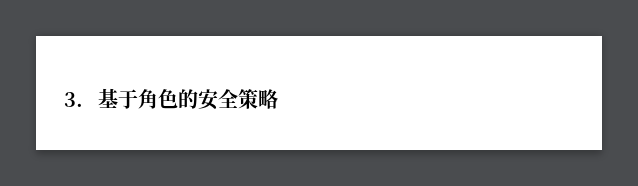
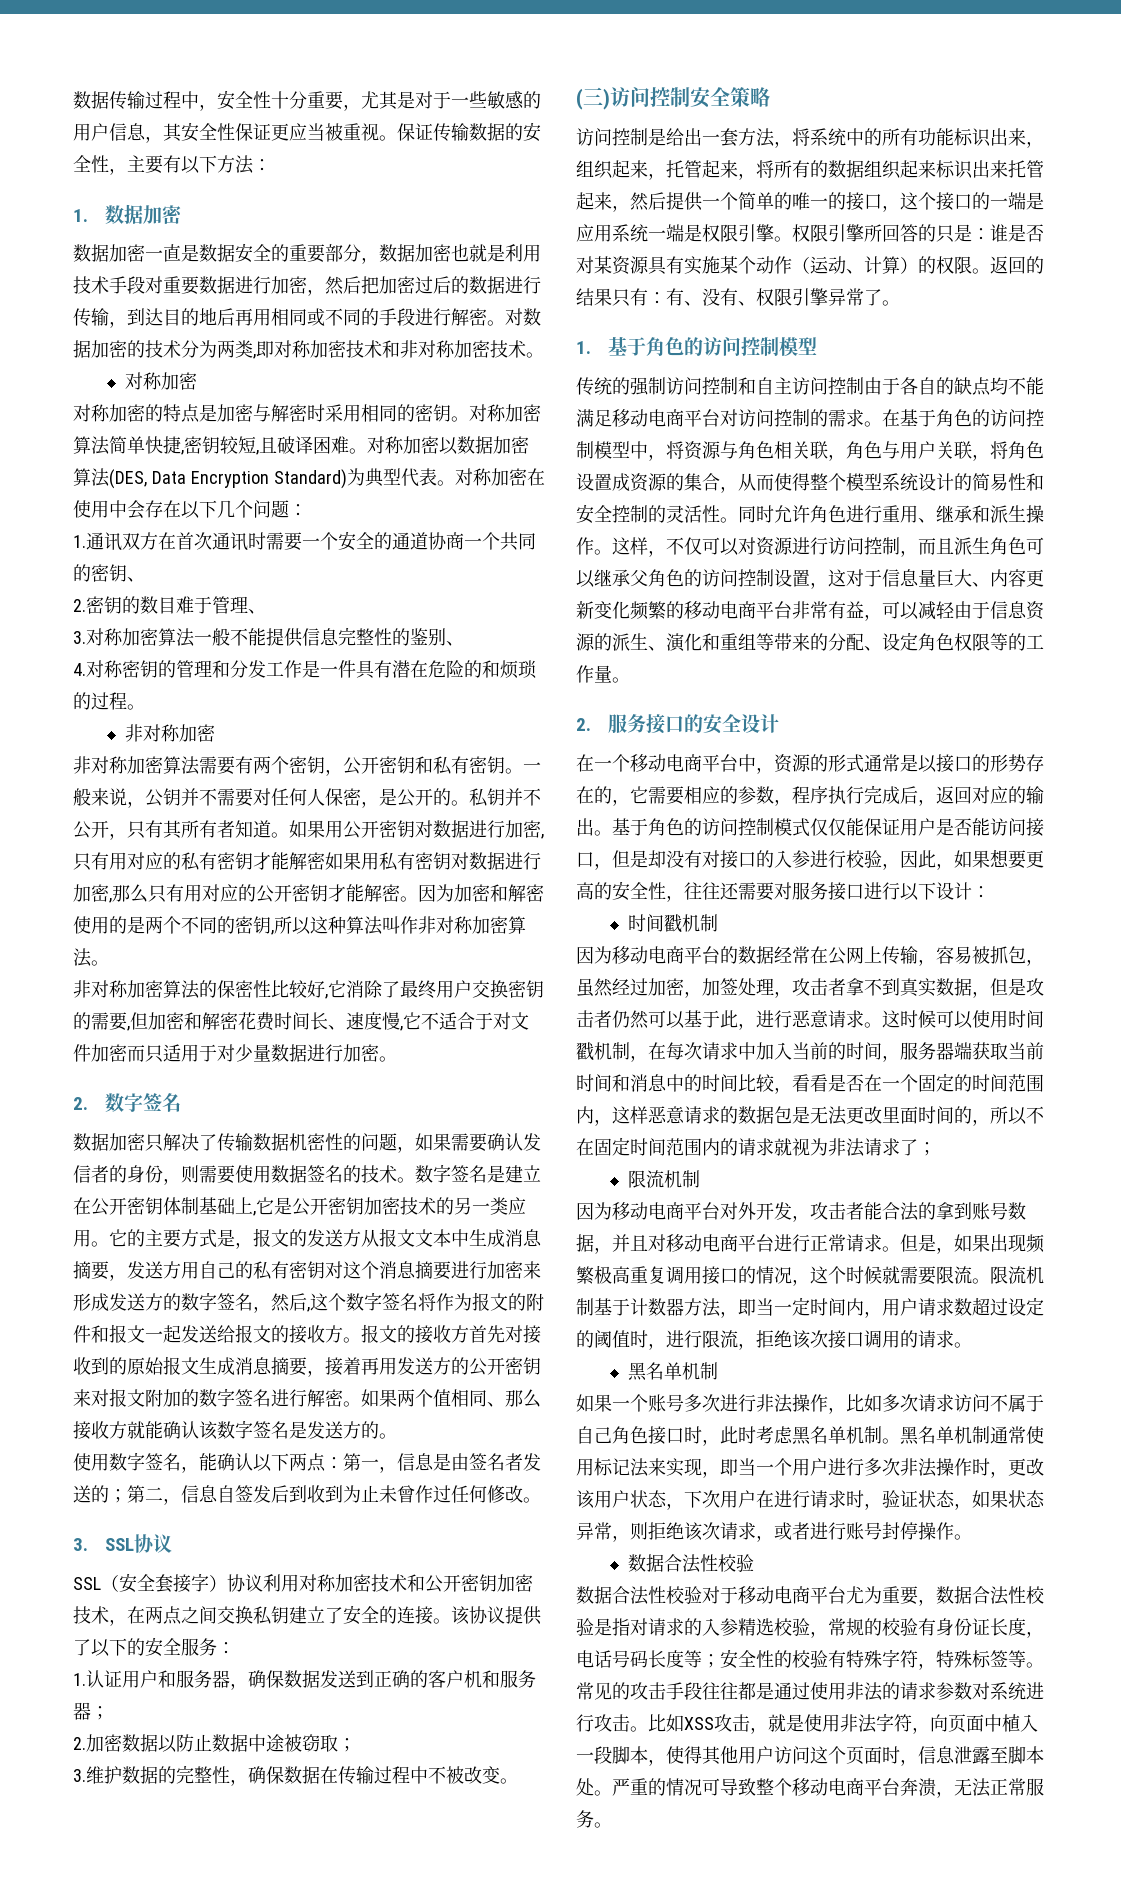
[64,88,278,110] 3.基于角色的安全策略 -> [73,90,541,111] [73,122,541,143] [73,155,271,175] [73,204,182,224] [73,243,541,264] [73,276,541,296] [73,308,541,328] [73,340,544,359] [124,372,197,390] [73,404,541,423] [73,436,529,455] [73,468,545,489] [73,500,307,519] [73,531,536,551] [73,564,145,582] [73,596,266,614] [73,627,464,647] [73,660,537,679] [73,692,145,710] [124,724,215,742] [73,756,541,776] [73,788,541,808] [73,820,544,840] [73,852,541,871] [73,884,544,903] [73,916,526,935] [73,948,109,967] [73,980,544,999] [73,1012,529,1031] [73,1044,397,1063] [73,1093,181,1112] [73,1133,541,1153] [73,1164,541,1185] [73,1197,526,1216] [73,1228,542,1249] [73,1261,541,1281] [73,1292,544,1313] [73,1324,541,1344] [73,1356,541,1377] [73,1388,541,1408] [73,1420,397,1440] [73,1452,541,1473] [73,1485,541,1505] [73,1534,172,1553] [73,1573,533,1593] [73,1605,542,1626] [73,1637,235,1657] [73,1670,536,1690] [73,1702,109,1720] [73,1734,356,1753] [73,1765,518,1786] [576,87,770,110] [576,128,1044,148] [576,160,1044,180] [576,192,1044,212] [576,224,1044,243] [576,256,1044,275] [576,288,900,307] [576,337,817,356] [576,377,1044,396] [576,409,1044,427] [576,441,1044,461] [576,473,1044,493] [576,504,1044,524] [576,537,1044,557] [576,569,1044,589] [576,601,1045,621] [576,632,1044,652] [576,665,630,683] [576,714,779,734] [576,754,1044,774] [576,785,1044,806] [576,818,1044,837] [576,849,1044,870] [576,881,990,902] [627,914,718,933] [576,946,1044,966] [576,978,1044,998] [576,1010,1044,1030] [576,1042,1044,1062] [576,1073,1044,1094] [576,1106,1044,1126] [576,1137,936,1157] [627,1170,700,1188] [576,1202,1026,1222] [576,1234,1045,1254] [576,1265,1044,1286] [576,1297,1044,1318] [576,1330,972,1350] [627,1362,718,1381] [576,1394,1044,1414] [576,1426,1044,1446] [576,1458,1044,1478] [576,1490,1045,1510] [576,1522,972,1542] [627,1554,754,1573] [576,1586,1045,1606] [576,1618,1044,1638] [576,1649,1044,1670] [576,1682,1044,1701] [576,1713,1038,1734] [576,1746,1044,1766] [576,1778,1044,1798] [576,1810,612,1828] 数据传输过程中，安全性十分重要，尤其是对于一些敏感的用户信息，其安全性保证更应当被重视。保证传输数据的安全性，主要有以下方法： // 1.数据加密 // 数据加密一直是数据安全的重要部分，数据加密也就是利用技术手段对重要数据进行加密，然后把加密过后的数据进行传输，到达目的地后再用相同或不同的手段进行解密。对数据加密的技术分为两类,即对称加密技术和非对称加密技术。 // 对称加密 // 对称加密的特点是加密与解密时采用相同的密钥。对称加密算法简单快捷,密钥较短,且破译困难。对称加密以数据加密算法(DES, Data Encryption Standard)为典型代表。对称加密在使用中会存在以下几个问题： // 1.通讯双方在首次通讯时需要一个安全的通道协商一个共同的密钥、 // 2.密钥的数目难于管理、 // 3.对称加密算法一般不能提供信息完整性的鉴别、 // 4.对称密钥的管理和分发工作是一件具有潜在危险的和烦琐的过程。 // 非对称加密 // 非对称加密算法需要有两个密钥，公开密钥和私有密钥。一般来说，公钥并不需要对任何人保密，是公开的。私钥并不公开，只有其所有者知道。如果用公开密钥对数据进行加密,只有用对应的私有密钥才能解密如果用私有密钥对数据进行加密,那么只有用对应的公开密钥才能解密。因为加密和解密使用的是两个不同的密钥,所以这种算法叫作非对称加密算法。 // 非对称加密算法的保密性比较好,它消除了最终用户交换密钥的需要,但加密和解密花费时间长、速度慢,它不适合于对文件加密而只适用于对少量数据进行加密。 // 2.数字签名 // 数据加密只解决了传输数据机密性的问题，如果需要确认发信者的身份，则需要使用数据签名的技术。数字签名是建立在公开密钥体制基础上,它是公开密钥加密技术的另一类应用。它的主要方式是，报文的发送方从报文文本中生成消息摘要，发送方用自己的私有密钥对这个消息摘要进行加密来形成发送方的数字签名，然后,这个数字签名将作为报文的附件和报文一起发送给报文的接收方。报文的接收方首先对接收到的原始报文生成消息摘要，接着再用发送方的公开密钥来对报文附加的数字签名进行解密。如果两个值相同、那么接收方就能确认该数字签名是发送方的。 // 使用数字签名，能确认以下两点：第一，信息是由签名者发送的；第二，信息自签发后到收到为止未曾作过任何修改。 // 3. SSL协议 // SSL（安全套接字）协议利用对称加密技术和公开密钥加密技术，在两点之间交换私钥建立了安全的连接。该协议提供了以下的安全服务： // 1.认证用户和服务器，确保数据发送到正确的客户机和服务器； // 2.加密数据以防止数据中途被窃取； // 3.维护数据的完整性，确保数据在传输过程中不被改变。 // (三)访问控制安全策略 // 访问控制是给出一套方法，将系统中的所有功能标识出来，组织起来，托管起来，将所有的数据组织起来标识出来托管起来，然后提供一个简单的唯一的接口，这个接口的一端是应用系统一端是权限引擎。权限引擎所回答的只是：谁是否对某资源具有实施某个动作（运动、计算）的权限。返回的结果只有：有、没有、权限引擎异常了。 // 1.基于角色的访问控制模型 // 传统的强制访问控制和自主访问控制由于各自的缺点均不能满足移动电商平台对访问控制的需求。在基于角色的访问控制模型中，将资源与角色相关联，角色与用户关联，将角色设置成资源的集合，从而使得整个模型系统设计的简易性和安全控制的灵活性。同时允许角色进行重用、继承和派生操作。这样，不仅可以对资源进行访问控制，而且派生角色可以继承父角色的访问控制设置，这对于信息量巨大、内容更新变化频繁的移动电商平台非常有益，可以减轻由于信息资源的派生、演化和重组等带来的分配、设定角色权限等的工作量。 // 2.服务接口的安全设计 // 在一个移动电商平台中，资源的形式通常是以接口的形势存在的，它需要相应的参数，程序执行完成后，返回对应的输出。基于角色的访问控制模式仅仅能保证用户是否能访问接口，但是却没有对接口的入参进行校验，因此，如果想要更高的安全性，往往还需要对服务接口进行以下设计： // 时间戳机制 // 因为移动电商平台的数据经常在公网上传输，容易被抓包，虽然经过加密，加签处理，攻击者拿不到真实数据，但是攻击者仍然可以基于此，进行恶意请求。这时候可以使用时间戳机制，在每次请求中加入当前的时间，服务器端获取当前时间和消息中的时间比较，看看是否在一个固定的时间范围内，这样恶意请求的数据包是无法更改里面时间的，所以不在固定时间范围内的请求就视为非法请求了； // 限流机制 // 因为移动电商平台对外开发，攻击者能合法的拿到账号数据，并且对移动电商平台进行正常请求。但是，如果出现频繁极高重复调用接口的情况，这个时候就需要限流。限流机制基于计数器方法，即当一定时间内，用户请求数超过设定的阈值时，进行限流，拒绝该次接口调用的请求。 // 黑名单机制 // 如果一个账号多次进行非法操作，比如多次请求访问不属于自己角色接口时，此时考虑黑名单机制。黑名单机制通常使用标记法来实现，即当一个用户进行多次非法操作时，更改该用户状态，下次用户在进行请求时，验证状态，如果状态异常，则拒绝该次请求，或者进行账号封停操作。 // 数据合法性校验 // 数据合法性校验对于移动电商平台尤为重要，数据合法性校验是指对请求的入参精选校验，常规的校验有身份证长度，电话号码长度等；安全性的校验有特殊字符，特殊标签等。常见的攻击手段往往都是通过使用非法的请求参数对系统进行攻击。比如XSS攻击，就是使用非法字符，向页面中植入一段脚本，使得其他用户访问这个页面时，信息泄露至脚本处。严重的情况可导致整个移动电商平台奔溃，无法正常服务。

